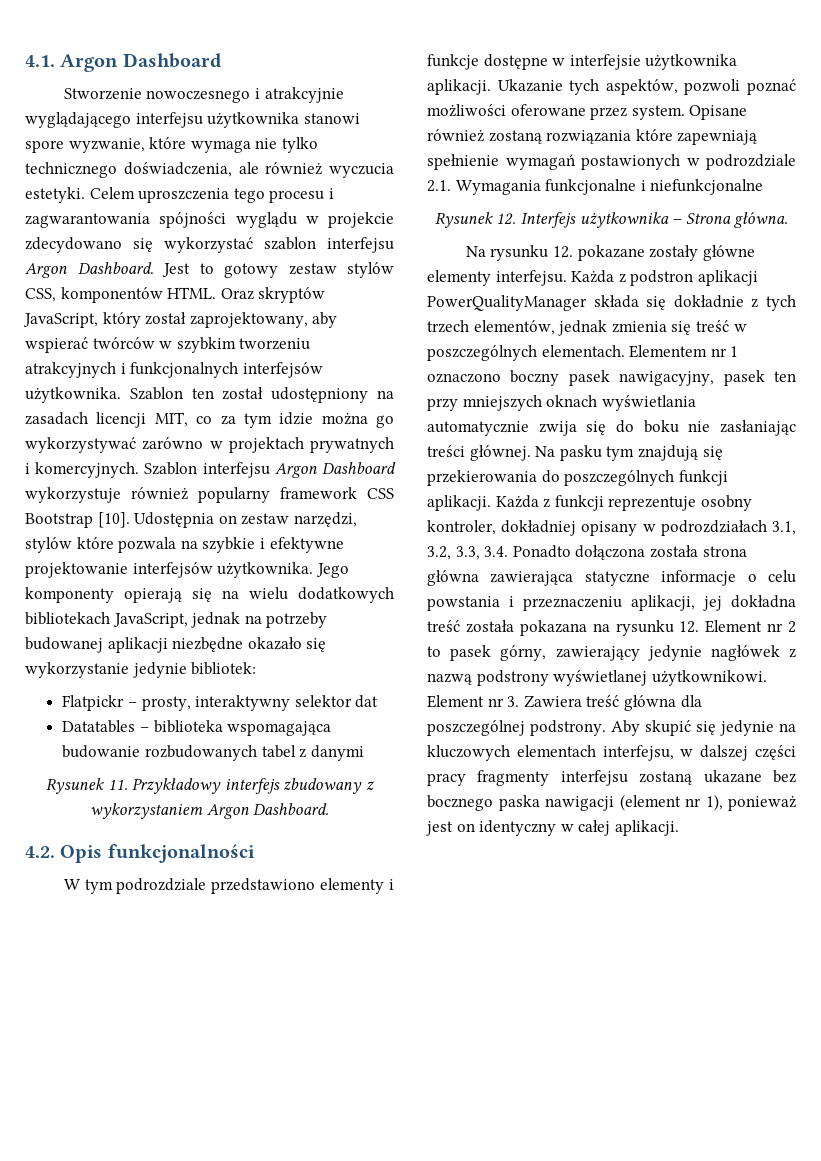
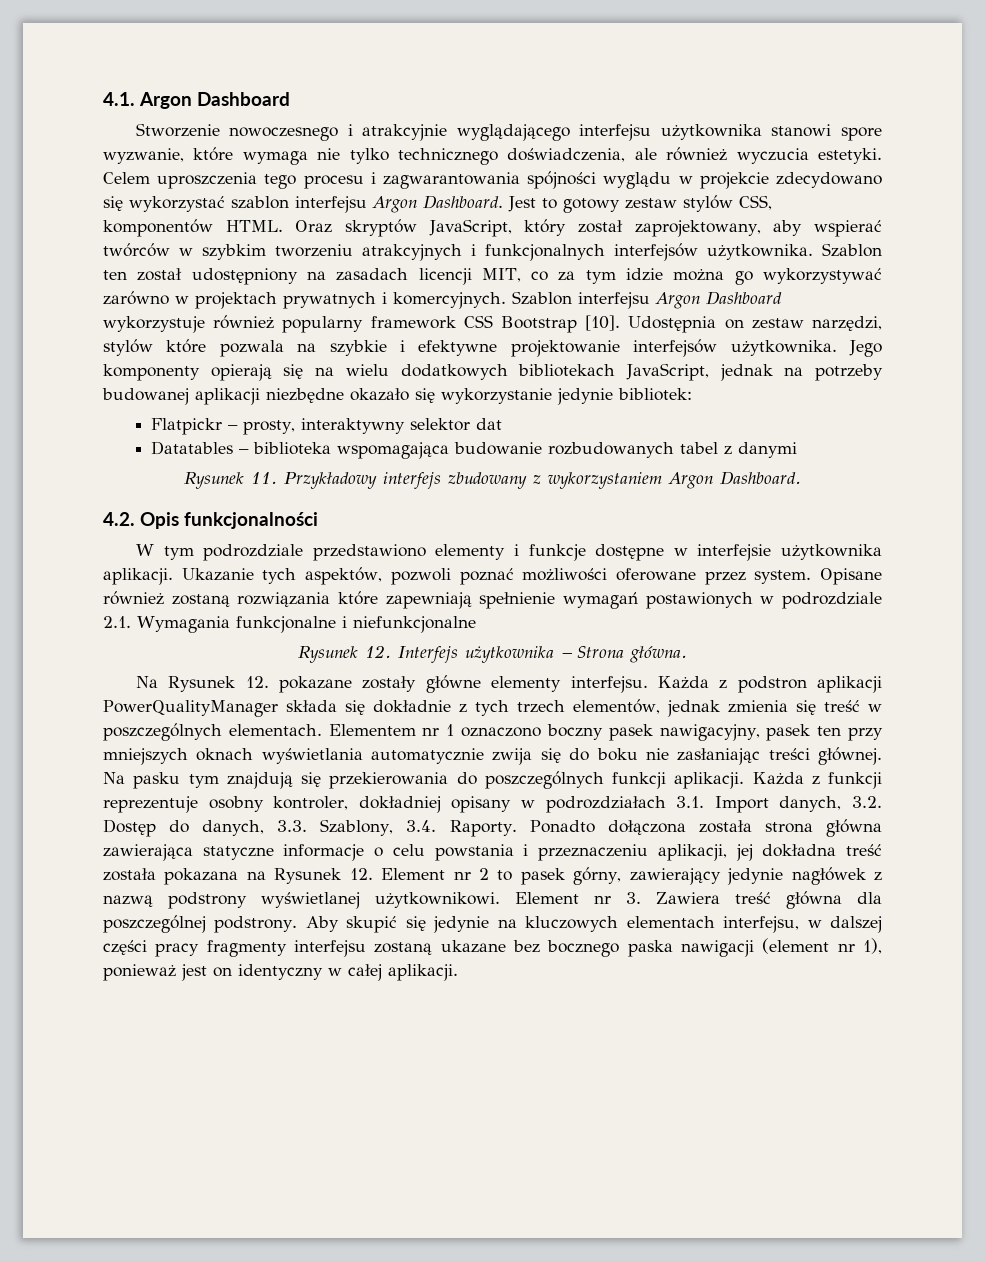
[490,245,549,261] rysunku -> [168,676,236,692] Rysunek
[772,521,796,535] [427,546,509,560] 3.1, 3.2, 3.3, 3.4. -> [676,796,883,813] [103,819,517,837] 3.1. Import danych, 3.2. Dostęp do danych, 3.3. Szablony, 3.4. Raporty.
[615,620,674,636] rysunku -> [274,868,342,884] Rysunek

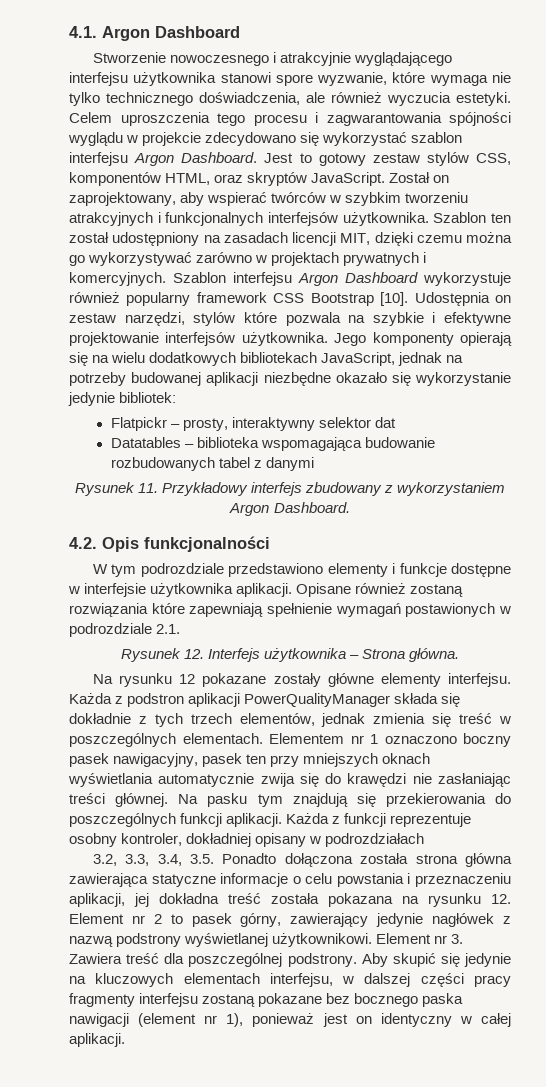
[225,219,624,237] HTML. Oraz skryptów JavaScript, który został -> [165,172,450,186] HTML, oraz skryptów JavaScript. Został on
[531,268,664,284] co za tym idzie -> [374,232,462,246] dzięki czemu
[181,567,812,585] Ukazanie tych aspektów, pozwoli poznać możliwości oferowane przez system. -> (293, 590) none
[137,616,476,633] Wymagania funkcjonalne i niefunkcjonalne -> (181, 629) none
[168,676,269,692] Rysunek 12. -> [119,673,196,687] rysunku 12
[596,748,638,761] boku -> [347,773,407,787] krawędzi
[676,796,883,813] [103,819,517,837] 3.1. Import danych, 3.2. Dostęp do danych, 3.3. Szablony, 3.4. Raporty. -> [92,854,215,866] // 3.2, 3.3, 3.4, 3.5.
[274,868,342,884] Rysunek -> [428,893,481,907] rysunku
[786,891,842,909] główna -> (160, 958) none
[440,940,506,953] ukazane -> [258,993,323,1007] pokazane

